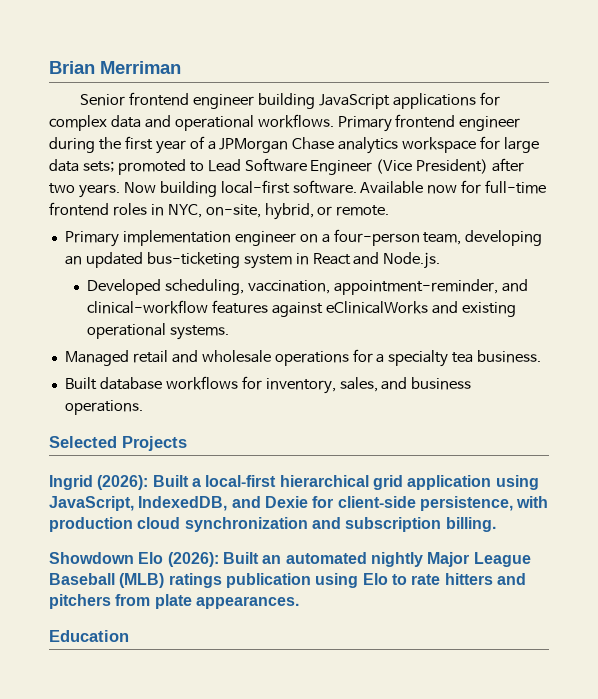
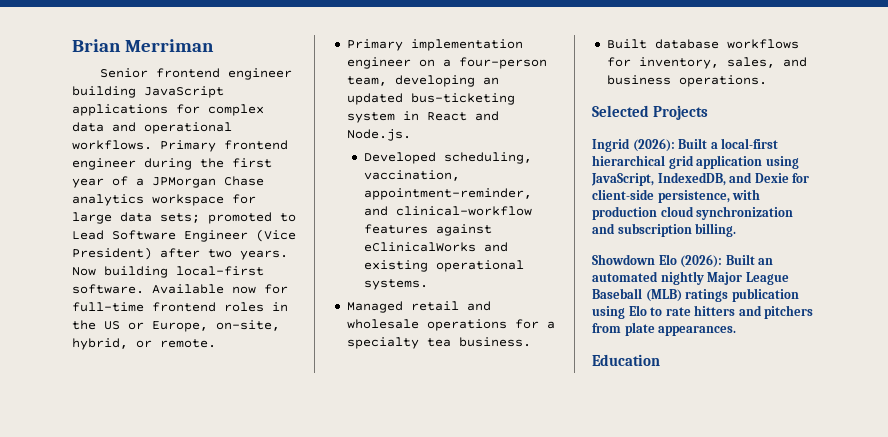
[167,204,202,218] NYC, -> [72,320,208,332] the US or Europe,

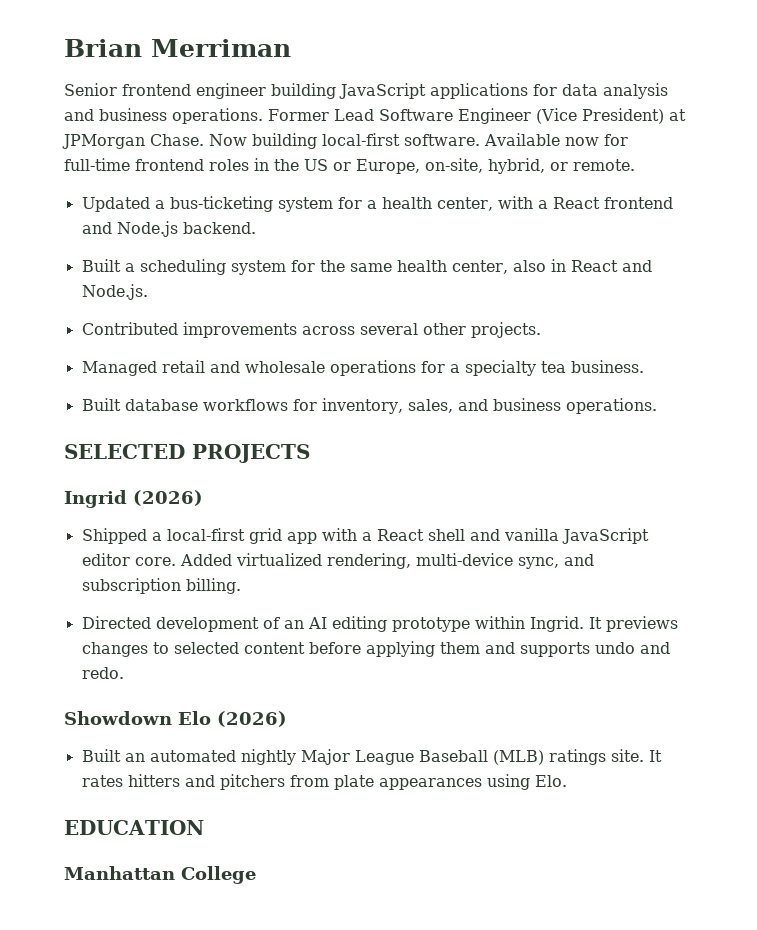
[208,104,264,116] [72,122,232,134] [72,140,288,152] [72,158,272,170] [72,176,264,188] [72,194,256,206] [72,212,296,224] complex data and operational workflows. Primary frontend engineer during the first year of a JPMorgan Chase analytics workspace for large data sets; promoted to -> [562,83,668,99] [64,108,329,124] data analysis and business operations. Former
[160,248,288,260] after two years. -> [668,109,686,121] [62,134,204,149] at JPMorgan Chase.
[346,39,523,51] [346,57,547,69] [346,75,499,87] [346,93,515,105] [346,111,499,123] [346,129,411,141] [363,152,532,164] [363,170,460,181] [363,188,532,200] [363,206,532,216] [363,224,492,236] [363,242,508,252] [363,260,524,272] [363,279,428,290] Primary implementation engineer on a four-person team, developing an updated bus-ticketing system in React and Node.js. // Developed scheduling, vaccination, appointment-reminder, and clinical-workflow features against eClinicalWorks and existing operational systems. -> [81,196,673,212] [81,221,256,237] [81,259,652,275] [81,284,148,300] [81,322,541,338] Updated a bus-ticketing system for a health center, with a React frontend and Node.js backend. // Built a scheduling system for the same health center, also in React and Node.js. // Contributed improvements across several other projects.
[592,105,708,120] Selected Projects -> [64,444,310,463] SELECTED PROJECTS
[632,138,779,152] [592,155,799,169] [591,172,810,186] [592,189,761,203] [592,206,794,220] [592,223,737,237] (2026): Built a local-first hierarchical grid application using JavaScript, IndexedDB, and Dexie for client-side persistence, with production cloud synchronization and subscription billing. -> [133,490,203,506] [81,528,649,544] [81,553,594,569] [81,578,241,594] [81,616,678,632] [81,641,670,657] [81,667,124,679] (2026) // Shipped a local-first grid app with a React shell and vanilla JavaScript editor core. Added virtualized rendering, multi-device sync, and subscription billing. // Directed development of an AI editing prototype within Ingrid. It previews changes to selected content before applying them and supports undo and redo.
[680,254,723,268] (2026): -> [217,711,287,727] (2026) //
[731,288,799,302] [592,305,691,319] publication using Elo to rate -> [610,749,662,762] [81,775,123,787] site. It rates
[658,326,737,336] [592,354,660,366] appearances. // Education -> [378,774,567,790] [64,820,204,835] [64,866,256,884] appearances using Elo. // EDUCATION // Manhattan College

